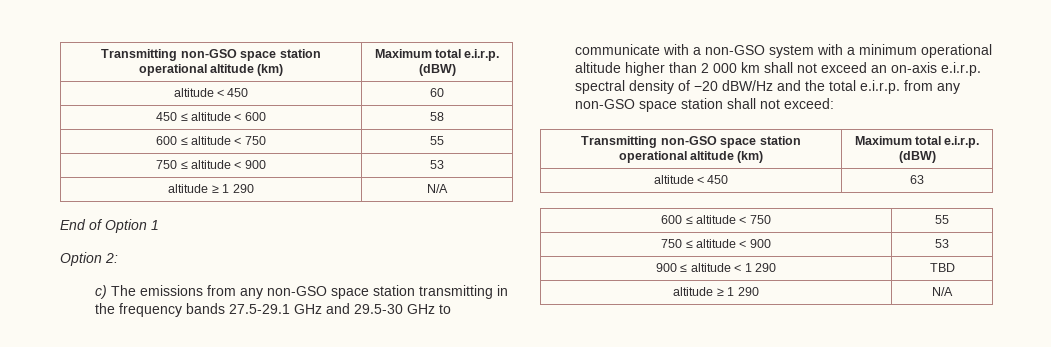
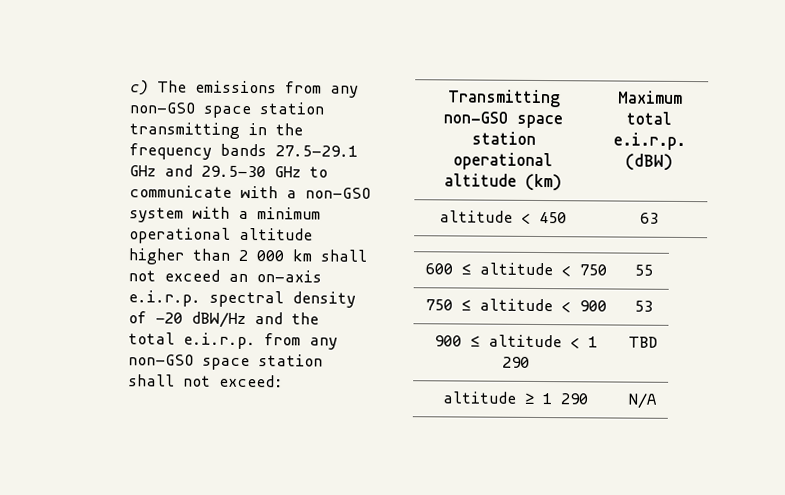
[101,49,321,61] [138,64,284,76] [374,49,500,61] [418,64,456,76] [173,88,249,97] [429,88,444,97] [156,112,266,121] [429,112,444,121] [156,136,266,145] [429,136,444,145] [156,160,266,169] [429,160,444,169] [168,184,254,193] [426,184,448,193] [60,219,159,233] [60,252,118,266] Transmitting non-GSO space station operational altitude (km) | Maximum total e.i.r.p. (dBW) // altitude < 450 | 60 // 450 ≤ altitude < 600 | 58 // 600 ≤ altitude < 750 | 55 // 750 ≤ altitude < 900 | 53 // altitude ≥ 1 290 | N/A // End of Option 1 // Option 2: // -> (130, 88) none

